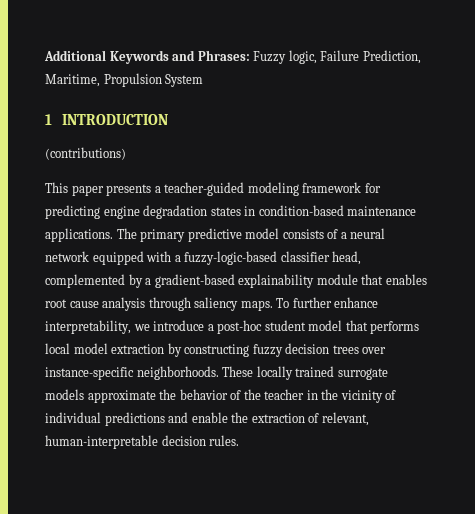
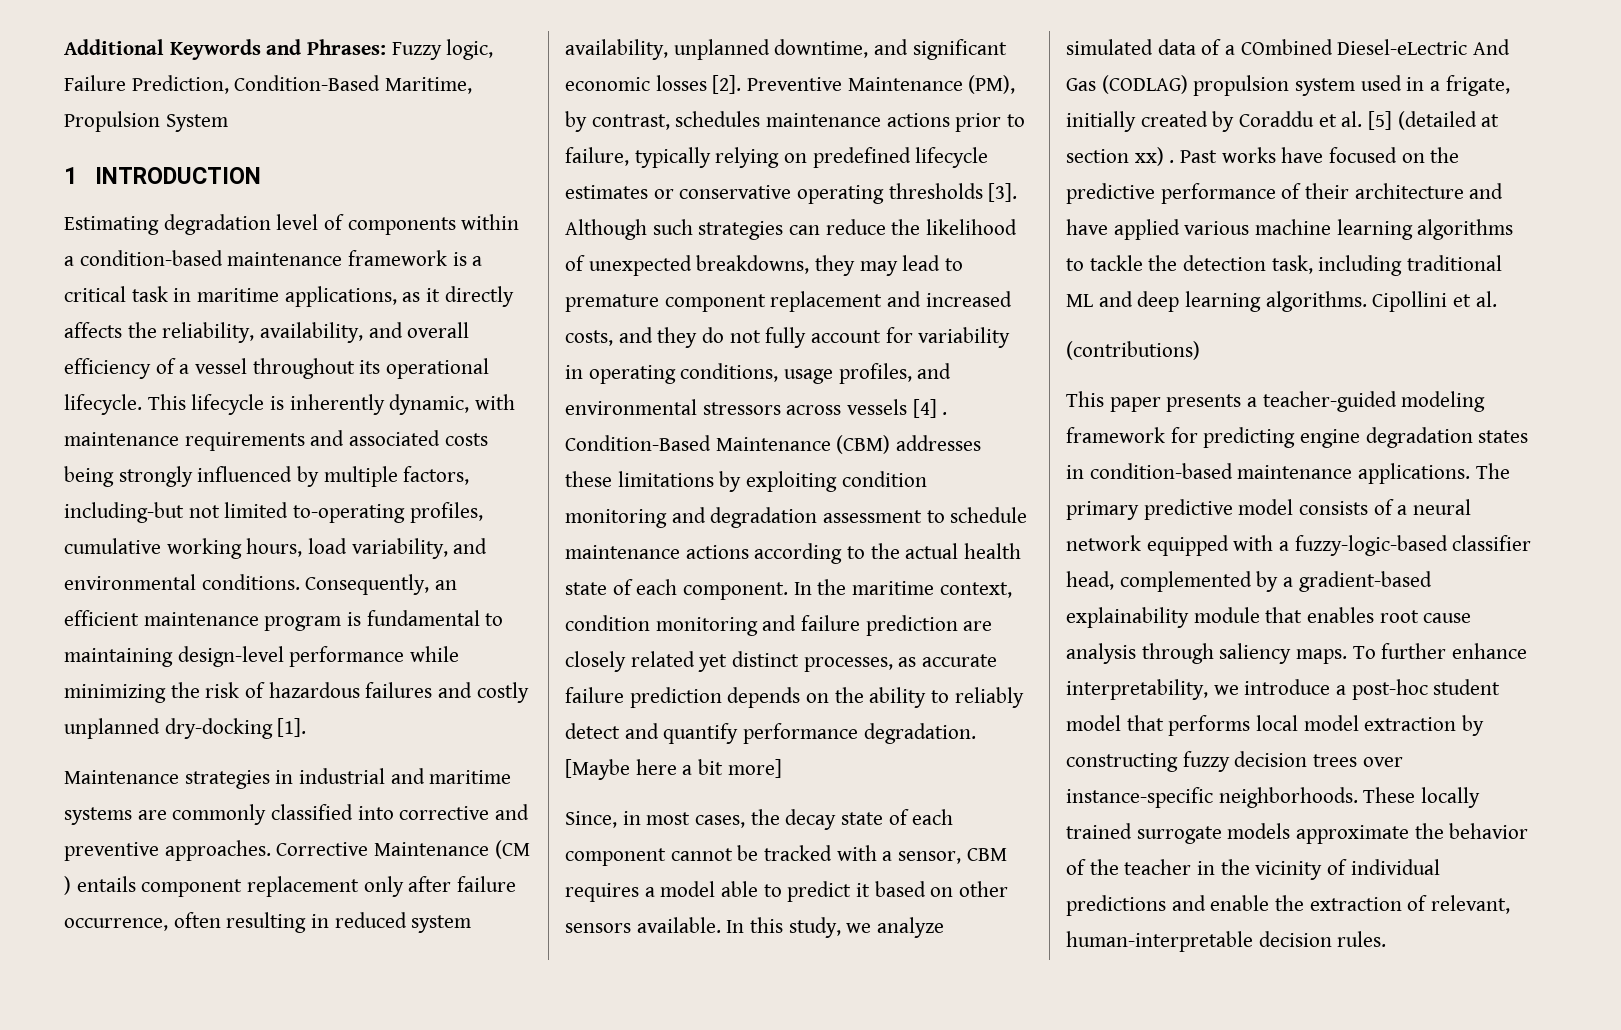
(421, 57) none -> [234,75,381,91] Condition-Based
(168, 119) none -> [64,214,520,235] [64,250,483,266] [64,286,514,307] [64,322,470,343] [64,358,490,379] [64,394,516,415] [64,430,488,451] [64,466,470,487] [64,502,483,523] [64,538,488,559] [64,574,458,595] [64,610,504,631] [64,646,460,667] [64,682,529,703] [64,718,307,739] [64,768,512,789] [64,804,530,825] [64,840,530,861] [64,876,517,897] [64,912,472,933] [565,39,1007,60] [565,75,1016,94] [565,111,1026,132] [565,147,989,168] [565,183,1018,204] [565,219,1018,240] [565,255,964,276] [565,291,1012,312] [565,327,1011,348] [565,363,952,384] [565,399,948,418] [565,435,982,454] [565,471,927,492] [565,507,1028,528] [565,543,1022,564] [565,579,1012,600] [565,615,993,636] [565,651,998,672] [565,687,1024,708] [565,723,976,744] [565,759,782,780] [565,809,954,830] [565,845,1007,866] [565,881,1009,902] [565,917,945,938] [1066,39,1511,55] [1066,75,1510,96] [1066,111,1500,132] [1066,147,1460,166] [1066,183,1504,204] [1066,219,1514,240] [1066,255,1503,276] [1066,291,1497,312] // Estimating degradation level of components within a condition-based maintenance framework is a critical task in maritime applications, as it directly affects the reliability, availability, and overall efficiency of a vessel throughout its operational lifecycle. This lifecycle is inherently dynamic, with maintenance requirements and associated costs being strongly influenced by multiple factors, including-but not limited to-operating profiles, cumulative working hours, load variability, and environmental conditions. Consequently, an efficient maintenance program is fundamental to maintaining design-level performance while minimizing the risk of hazardous failures and costly unplanned dry-docking [1]. // Maintenance strategies in industrial and maritime systems are commonly classified into corrective and preventive approaches. Corrective Maintenance (CM ) entails component replacement only after failure occurrence, often resulting in reduced system availability, unplanned downtime, and significant economic losses [2]. Preventive Maintenance (PM), by contrast, schedules maintenance actions prior to failure, typically relying on predefined lifecycle estimates or conservative operating thresholds [3]. Although such strategies can reduce the likelihood of unexpected breakdowns, they may lead to premature component replacement and increased costs, and they do not fully account for variability in operating conditions, usage profiles, and environmental stressors across vessels [4] . Condition-Based Maintenance (CBM) addresses these limitations by exploiting condition monitoring and degradation assessment to schedule maintenance actions according to the actual health state of each component. In the maritime context, condition monitoring and failure prediction are closely related yet distinct processes, as accurate failure prediction depends on the ability to reliably detect and quantify performance degradation. [Maybe here a bit more] // Since, in most cases, the decay state of each component cannot be tracked with a sensor, CBM requires a model able to predict it based on other sensors available. In this study, we analyze simulated data of a COmbined Diesel-eLectric And Gas (CODLAG) propulsion system used in a frigate, initially created by Coraddu et al. [5] (detailed at section xx) . Past works have focused on the predictive performance of their architecture and have applied various machine learning algorithms to tackle the detection task, including traditional ML and deep learning algorithms. Cipollini et al.

